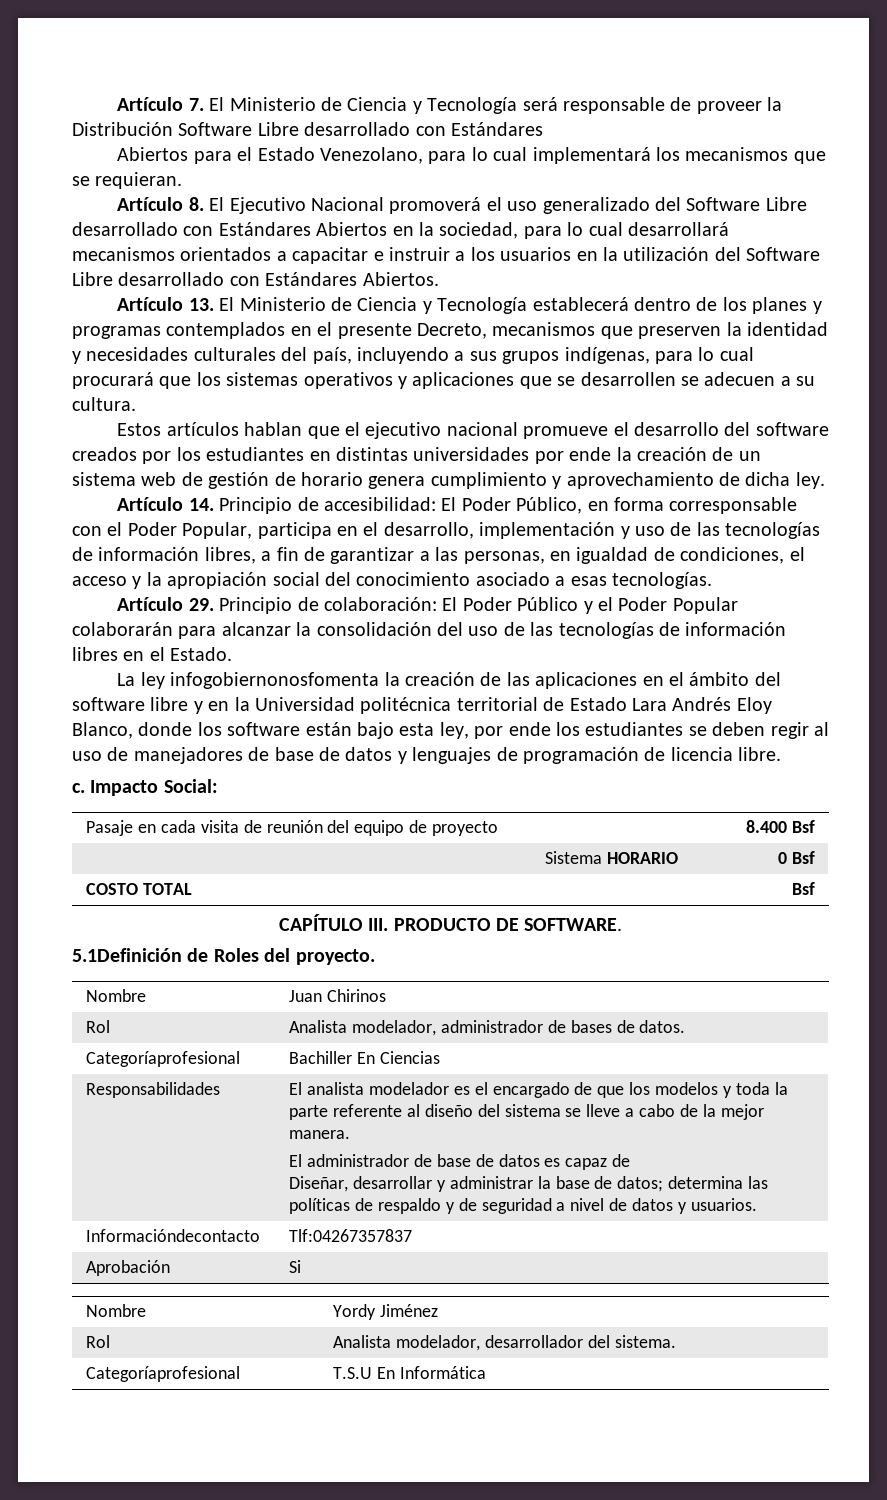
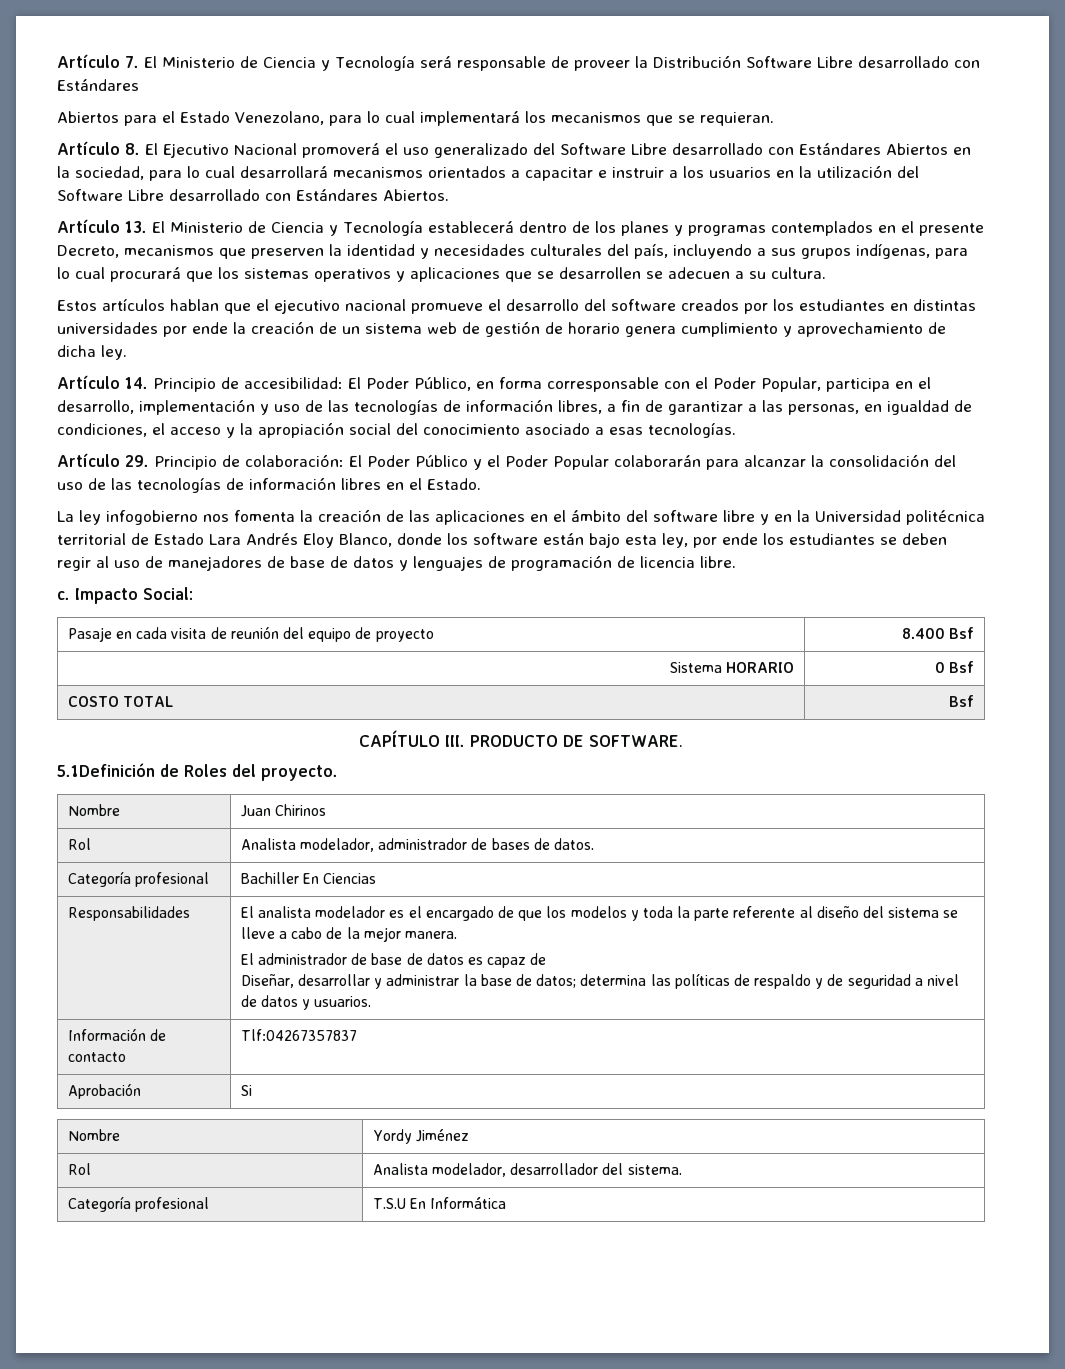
[170,672,380,689] infogobiernonosfomenta -> [106,510,295,525] infogobierno nos fomenta
[86,1051,241,1067] Categoríaprofesional -> [67,871,210,887] Categoría profesional
[86,1229,261,1242] Informacióndecontacto -> [67,1028,167,1041] [67,1052,126,1062] Información de contacto
[86,1366,241,1382] Categoríaprofesional -> [67,1196,210,1212] Categoría profesional

